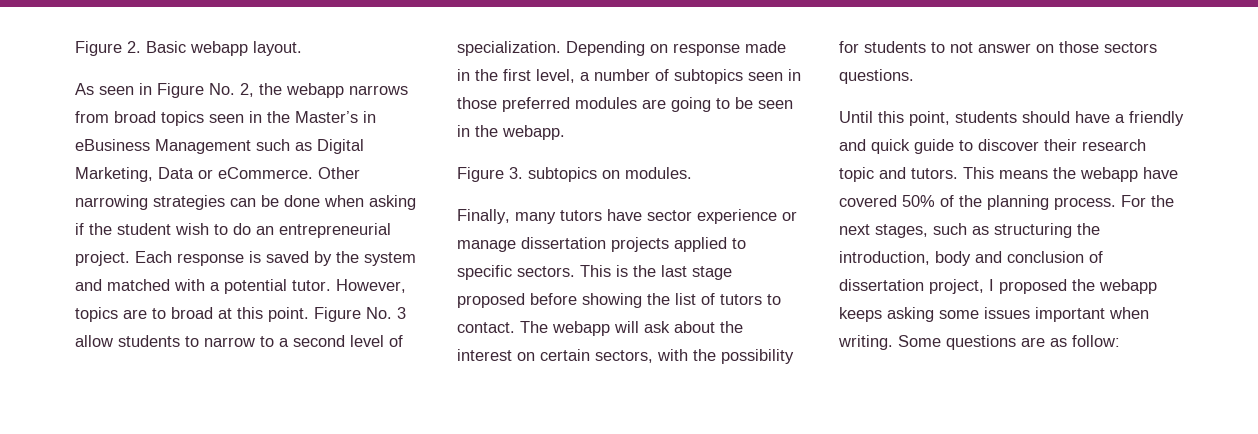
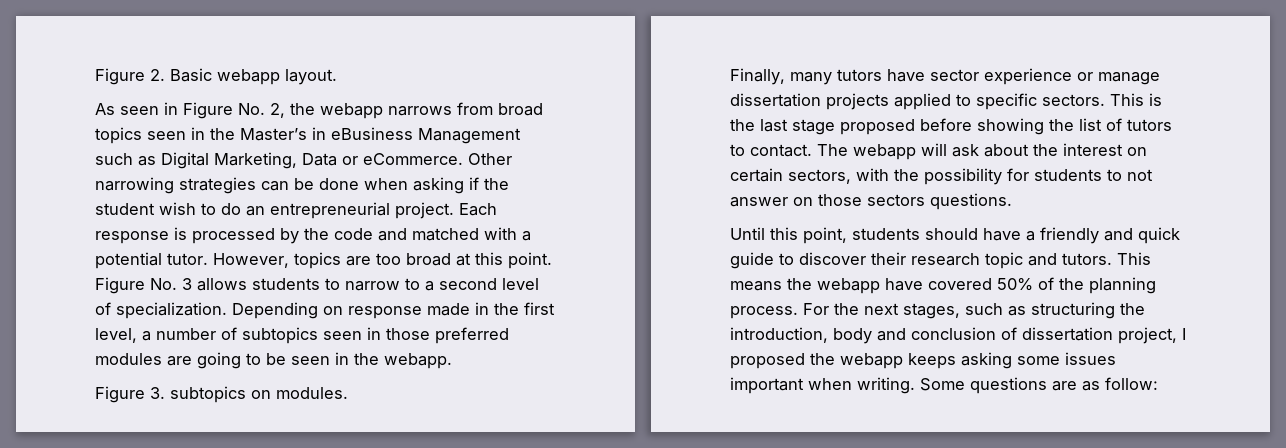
[266,251,309,263] saved -> [192,228,275,244] processed
[364,252,416,266] system -> [334,228,373,240] code
[152,308,166,319] to -> [376,253,401,265] too
[75,335,113,347] allow -> [197,278,247,291] allows

